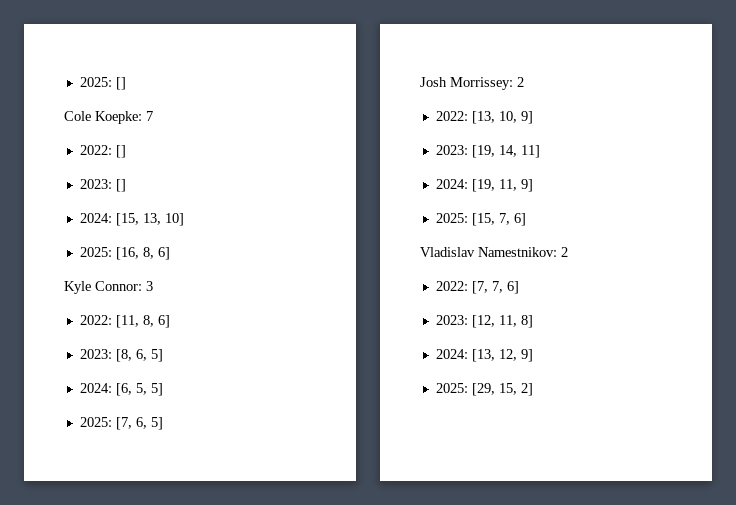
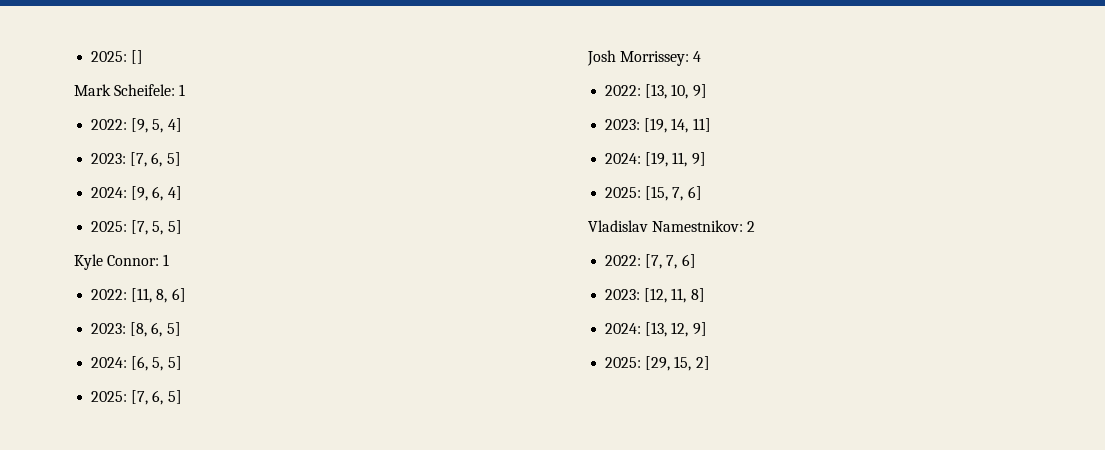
[64,111,153,124] [79,145,126,158] [79,179,126,192] [79,213,184,226] [79,247,170,260] Cole Koepke: 7 // 2022: [] // 2023: [] // 2024: [15, 13, 10] // 2025: [16, 8, 6] -> [74,84,186,96] [91,118,182,133] [91,152,181,167] [91,186,182,201] [91,220,182,235] Mark Scheifele: 1 // 2022: [9, 5, 4] // 2023: [7, 6, 5] // 2024: [9, 6, 4] // 2025: [7, 5, 5]
[146,281,153,291] 3 -> [163,254,170,266] 1
[517,77,524,87] 2 -> [693,51,702,62] 4

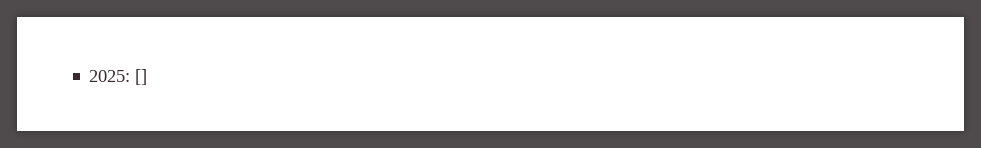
[74,84,186,96] [91,118,182,133] [91,152,181,167] [91,186,182,201] [91,220,182,235] [74,254,170,270] [91,288,186,303] [91,322,181,337] [91,356,182,371] [91,390,182,405] [587,50,702,66] [605,84,707,99] [605,118,711,133] [605,152,706,167] [605,186,702,201] [588,220,756,232] [605,254,696,269] [605,288,705,303] [605,322,707,337] [605,356,710,371] // Mark Scheifele: 1 // 2022: [9, 5, 4] // 2023: [7, 6, 5] // 2024: [9, 6, 4] // 2025: [7, 5, 5] // Kyle Connor: 1 // 2022: [11, 8, 6] // 2023: [8, 6, 5] // 2024: [6, 5, 5] // 2025: [7, 6, 5] // Josh Morrissey: 4 // 2022: [13, 10, 9] // 2023: [19, 14, 11] // 2024: [19, 11, 9] // 2025: [15, 7, 6] // Vladislav Namestnikov: 2 // 2022: [7, 7, 6] // 2023: [12, 11, 8] // 2024: [13, 12, 9] // 2025: [29, 15, 2] -> (148, 77) none

